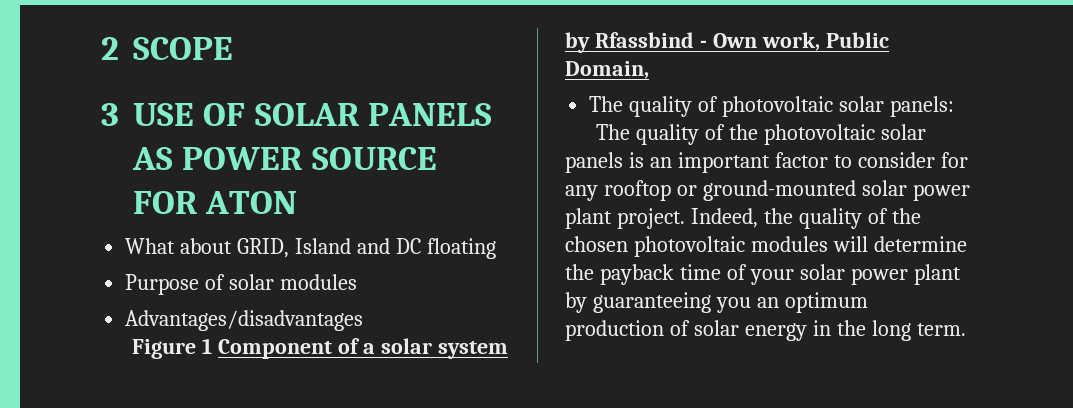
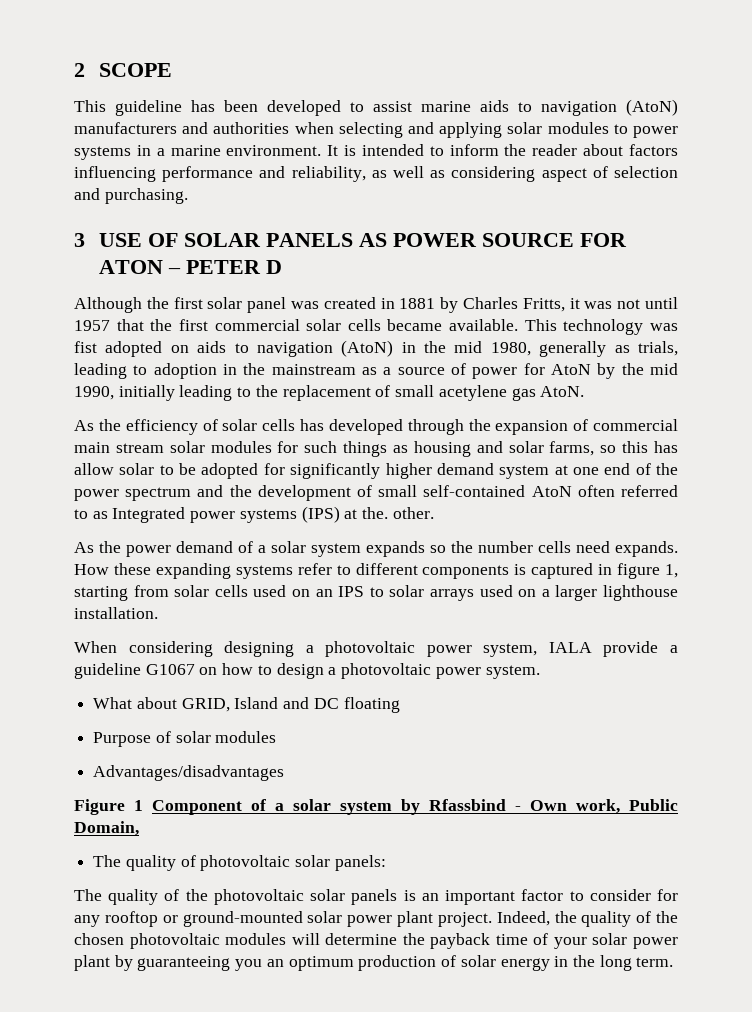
(233, 48) none -> [74,99,678,116] [74,122,678,138] [74,144,679,160] [74,166,678,182] [74,188,188,204] // This guideline has been developed to assist marine aids to navigation (AtoN) manufacturers and authorities when selecting and applying solar modules to power systems in a marine environment. It is intended to inform the reader about factors influencing performance and reliability, as well as considering aspect of selection and purchasing.
(298, 202) none -> [168,260,283,274] [74,297,678,313] [74,319,678,335] [74,340,679,357] [74,363,679,379] [74,385,585,401] [74,419,678,435] [74,441,678,457] [74,463,678,479] [74,485,678,501] [74,506,434,523] [74,541,678,557] [74,563,678,579] [74,585,679,601] [74,607,158,619] [74,641,678,657] [74,663,540,679] – PETER D // Although the first solar panel was created in 1881 by Charles Fritts, it was not until 1957 that the first commercial solar cells became available. This technology was fist adopted on aids to navigation (AtoN) in the mid 1980, generally as trials, leading to adoption in the mainstream as a source of power for AtoN by the mid 1990, initially leading to the replacement of small acetylene gas AtoN. // As the efficiency of solar cells has developed through the expansion of commercial main stream solar modules for such things as housing and solar farms, so this has allow solar to be adopted for significantly higher demand system at one end of the power spectrum and the development of small self-contained AtoN often referred to as Integrated power systems (IPS) at the. other. // As the power demand of a solar system expands so the number cells need expands. How these expanding systems refer to different components is captured in figure 1, starting from solar cells used on an IPS to solar arrays used on a larger lighthouse installation. // When considering designing a photovoltaic power system, IALA provide a guideline G1067 on how to design a photovoltaic power system.

